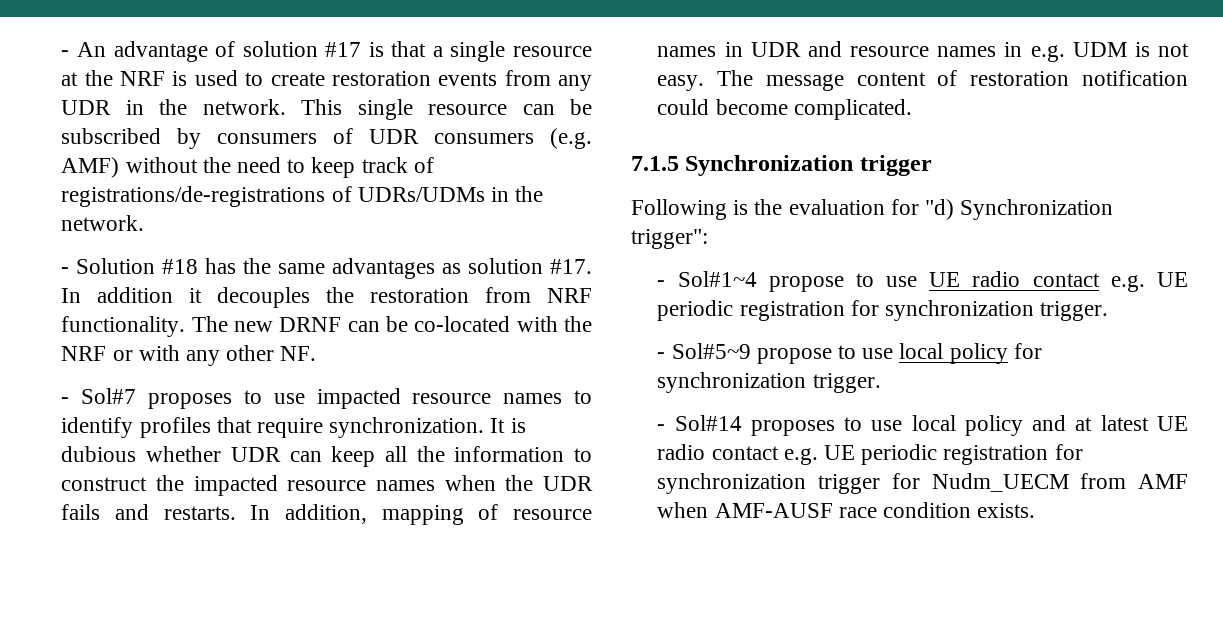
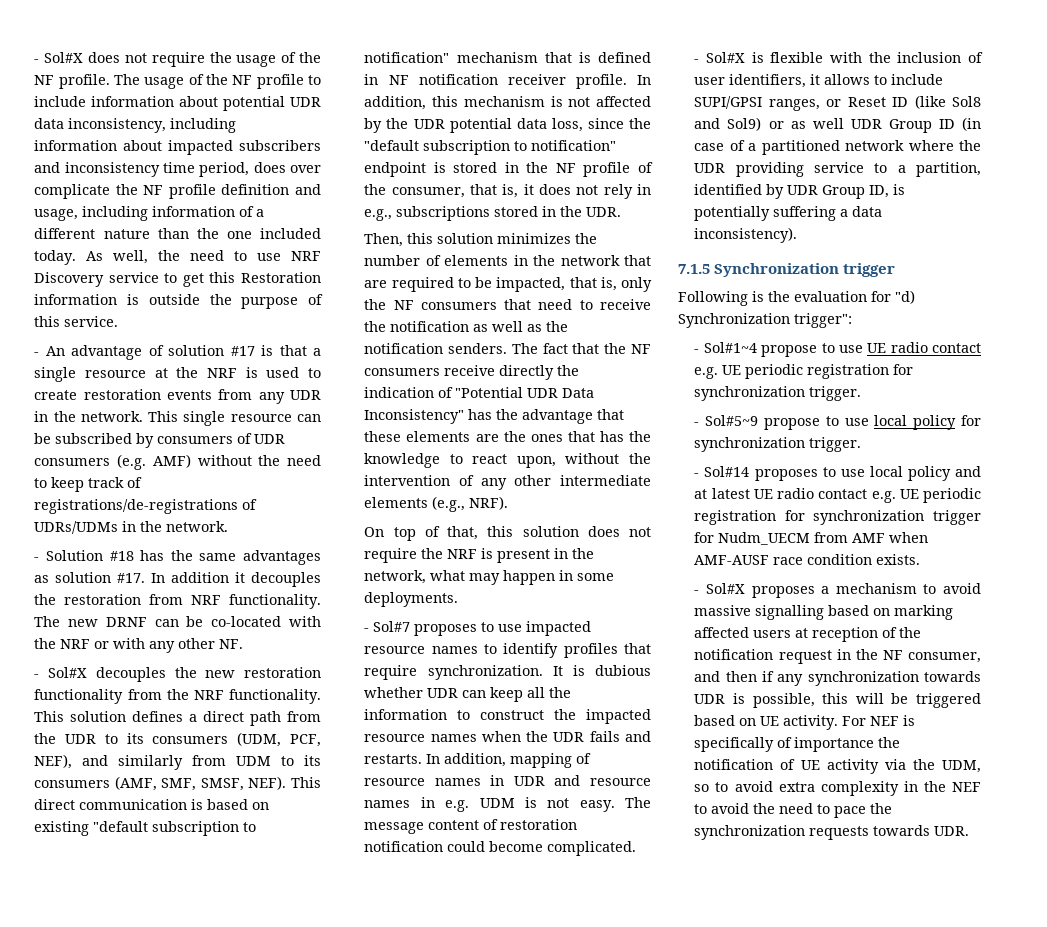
[61,50,70,57] - -> [34,52,322,67] [34,74,322,89] [34,96,322,111] [34,118,237,133] [34,140,321,155] [34,162,322,177] [34,184,322,199] [34,206,265,221] [34,228,322,239] [34,250,321,265] [34,272,322,287] [34,294,323,309] [34,316,119,327] [34,352,40,356] - Sol#X does not require the usage of the NF profile. The usage of the NF profile to include information about potential UDR data inconsistency, including information about impacted subscribers and inconsistency time period, does over complicate the NF profile definition and usage, including information of a different nature than the one included today. As well, the need to use NRF Discovery service to get this Restoration information is outside the purpose of this service. // -
(317, 353) none -> [34,667,321,682] [34,689,322,704] [34,711,321,726] [34,732,321,747] [34,754,321,770] [34,776,322,791] [34,799,270,810] [34,821,257,836] [364,52,651,63] [364,74,651,89] [364,96,651,110] [364,118,651,133] [364,140,617,155] [364,162,653,177] [364,184,651,199] [364,206,622,221] [364,233,598,247] [364,255,651,266] [364,277,652,292] [364,299,651,310] [364,321,569,332] [364,343,651,354] [364,365,580,380] [364,387,595,398] [364,409,625,424] [364,431,651,442] [364,453,651,468] [364,475,651,490] [364,496,509,512] [364,526,651,541] [364,548,595,563] [364,570,615,585] [364,592,459,607] // - Sol#X decouples the new restoration functionality from the NRF functionality. This solution defines a direct path from the UDR to its consumers (UDM, PCF, NEF), and similarly from UDM to its consumers (AMF, SMF, SMSF, NEF). This direct communication is based on existing "default subscription to notification" mechanism that is defined in NF notification receiver profile. In addition, this mechanism is not affected by the UDR potential data loss, since the "default subscription to notification" endpoint is stored in the NF profile of the consumer, that is, it does not rely in e.g., subscriptions stored in the UDR. // Then, this solution minimizes the number of elements in the network that are required to be impacted, that is, only the NF consumers that need to receive the notification as well as the notification senders. The fact that the NF consumers receive directly the indication of "Potential UDR Data Inconsistency" has the advantage that these elements are the ones that has the knowledge to react upon, without the intervention of any other intermediate elements (e.g., NRF). // On top of that, this solution does not require the NRF is present in the network, what may happen in some deployments.
(912, 109) none -> [694,52,983,63] [694,74,944,88] [694,95,981,111] [694,117,981,133] [694,140,981,155] [694,162,981,177] [694,184,906,199] [694,206,883,221] [694,227,798,243] // - Sol#X is flexible with the inclusion of user identifiers, it allows to include SUPI/GPSI ranges, or Reset ID (like Sol8 and Sol9) or as well UDR Group ID (in case of a partitioned network where the UDR providing service to a partition, identified by UDR Group ID, is potentially suffering a data inconsistency).
(1036, 510) none -> [694,583,981,598] [694,605,954,620] [694,627,922,642] [694,649,981,664] [694,671,981,686] [694,693,981,708] [694,715,916,730] [694,737,901,752] [694,759,981,774] [694,781,981,796] [694,803,893,818] [694,825,970,840] // - Sol#X proposes a mechanism to avoid massive signalling based on marking affected users at reception of the notification request in the NF consumer, and then if any synchronization towards UDR is possible, this will be triggered based on UE activity. For NEF is specifically of importance the notification of UE activity via the UDM, so to avoid extra complexity in the NEF to avoid the need to pace the synchronization requests towards UDR.

